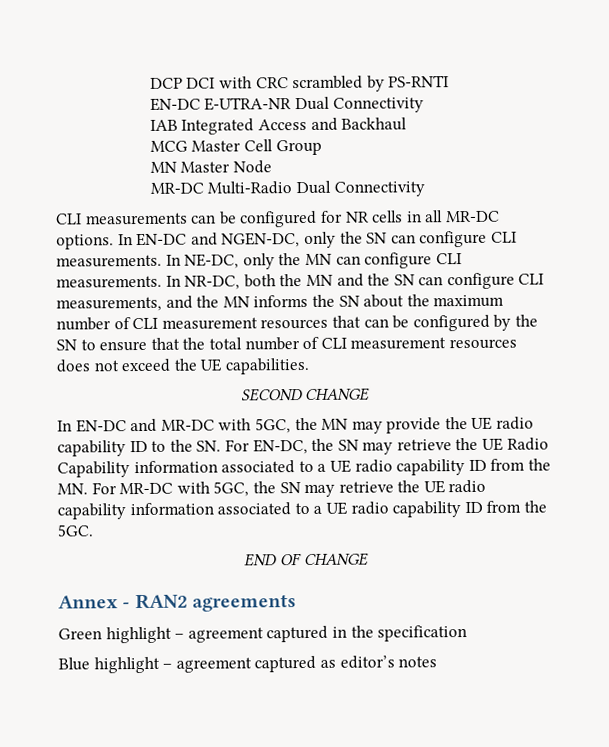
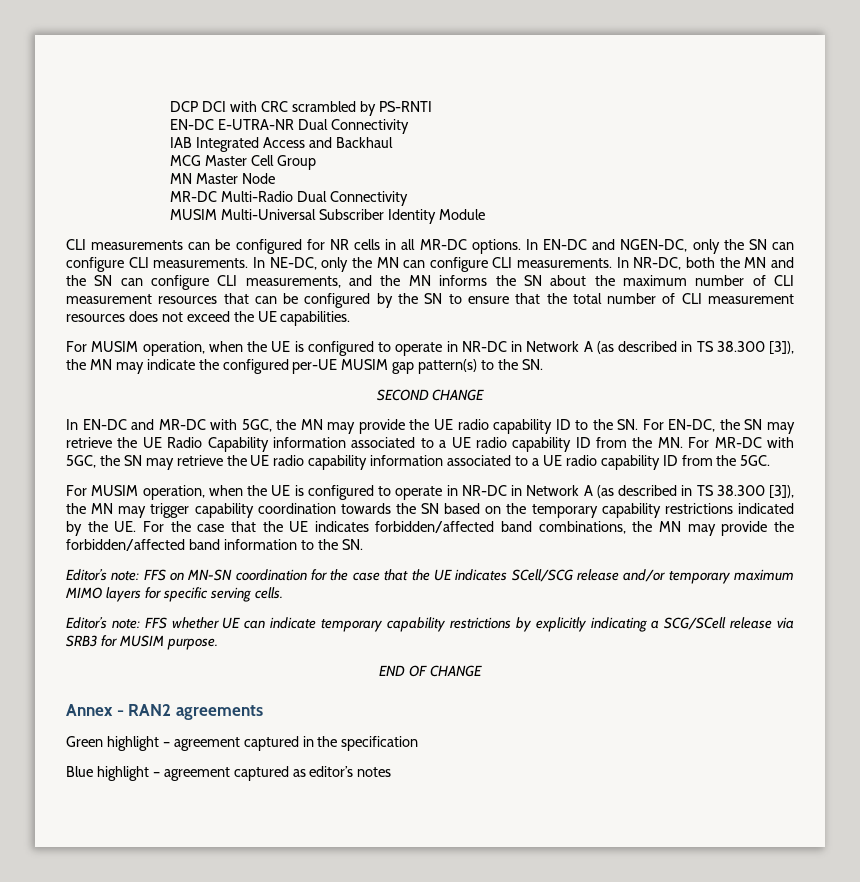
(425, 189) none -> [170,209,486,224] // MUSIM Multi-Universal Subscriber Identity Module
(310, 366) none -> [66,341,794,356] [66,359,543,374] // For MUSIM operation, when the UE is configured to operate in NR-DC in Network A (as described in TS 38.300 [3]), the MN may indicate the configured per-UE MUSIM gap pattern(s) to the SN.
(93, 530) none -> [66,485,794,500] [66,503,794,518] [66,521,794,536] [66,539,363,551] [66,569,794,584] [65,587,283,602] [66,617,794,632] [66,635,218,650] // For MUSIM operation, when the UE is configured to operate in NR-DC in Network A (as described in TS 38.300 [3]), the MN may trigger capability coordination towards the SN based on the temporary capability restrictions indicated by the UE. For the case that the UE indicates forbidden/affected band combinations, the MN may provide the forbidden/affected band information to the SN. // Editor’s note: FFS on MN-SN coordination for the case that the UE indicates SCell/SCG release and/or temporary maximum MIMO layers for specific serving cells. // Editor’s note: FFS whether UE can indicate temporary capability restrictions by explicitly indicating a SCG/SCell release via SRB3 for MUSIM purpose.

